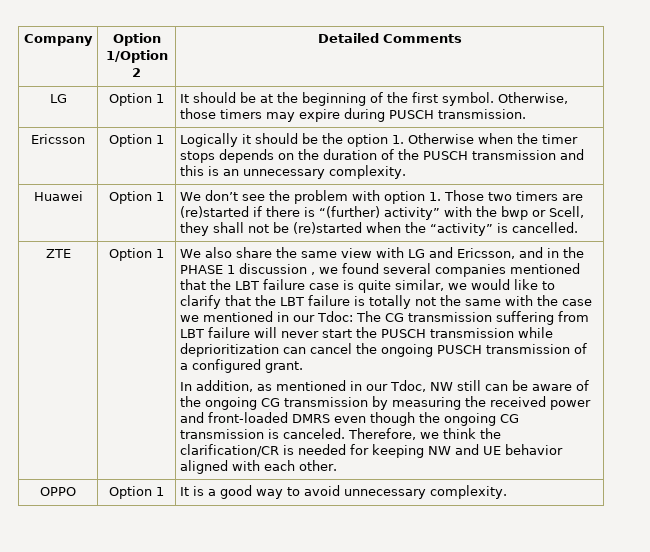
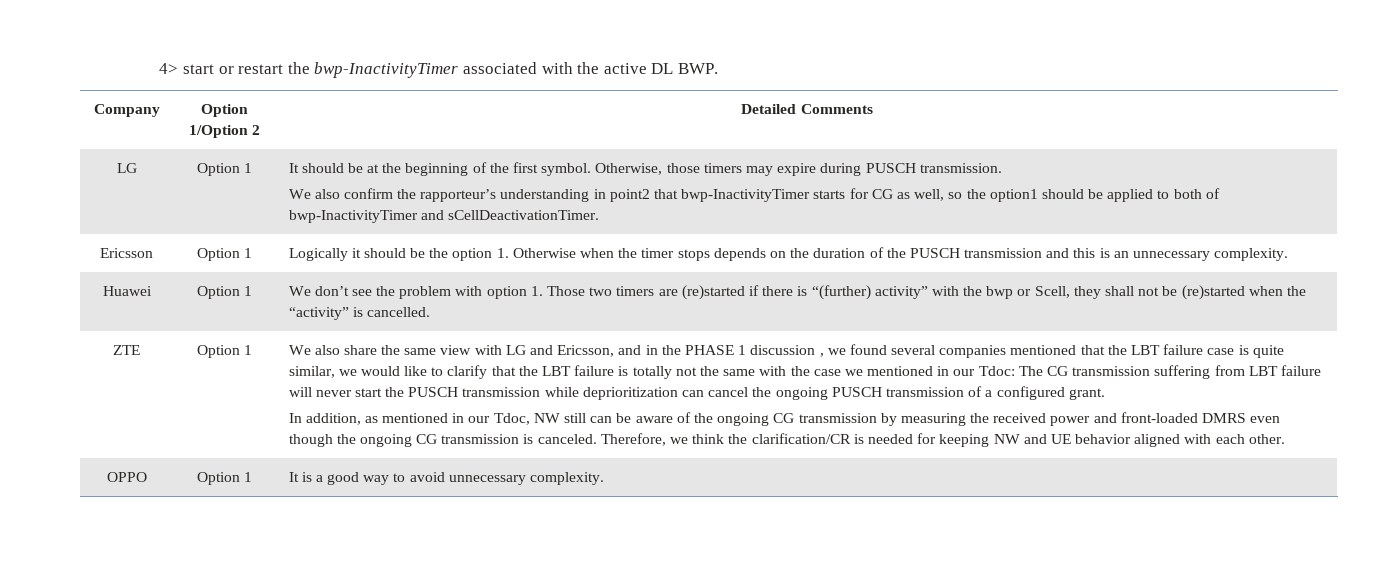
(23, 40) none -> [159,62,718,78] 4> start or restart the bwp-InactivityTimer associated with the active DL BWP. //
(527, 114) none -> [288,188,1220,202] [288,210,599,223] // We also confirm the rapporteur’s understanding in point2 that bwp-InactivityTimer starts for CG as well, so the option1 should be applied to both of bwp-InactivityTimer and sCellDeactivationTimer.

